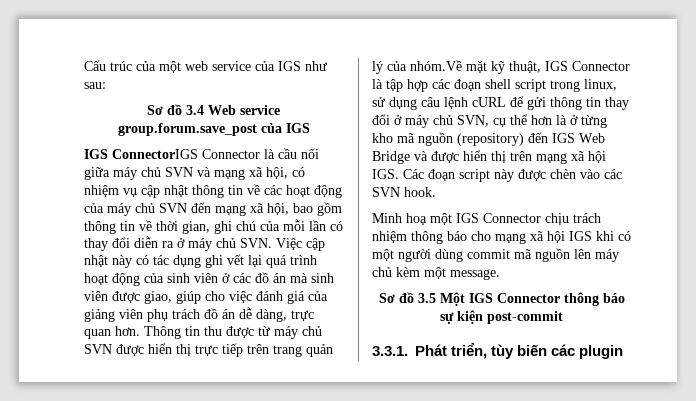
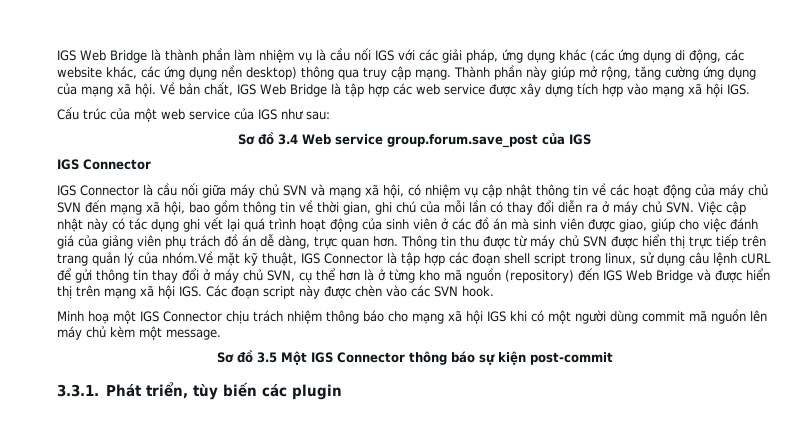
(84, 65) none -> [57,48,744,63] [57,65,756,80] [57,82,750,97] IGS Web Bridge là thành phần làm nhiệm vụ là cầu nối IGS với các giải pháp, ứng dụng khác (các ứng dụng di động, các website khác, các ứng dụng nền desktop) thông qua truy cập mạng. Thành phần này giúp mở rộng, tăng cường ứng dụng của mạng xã hội. Về bản chất, IGS Web Bridge là tập hợp các web service được xây dựng tích hợp vào mạng xã hội IGS. //
[112,149,198,159] ConnectorIGS -> [83,159,151,170] [57,185,76,196] Connector // IGS

